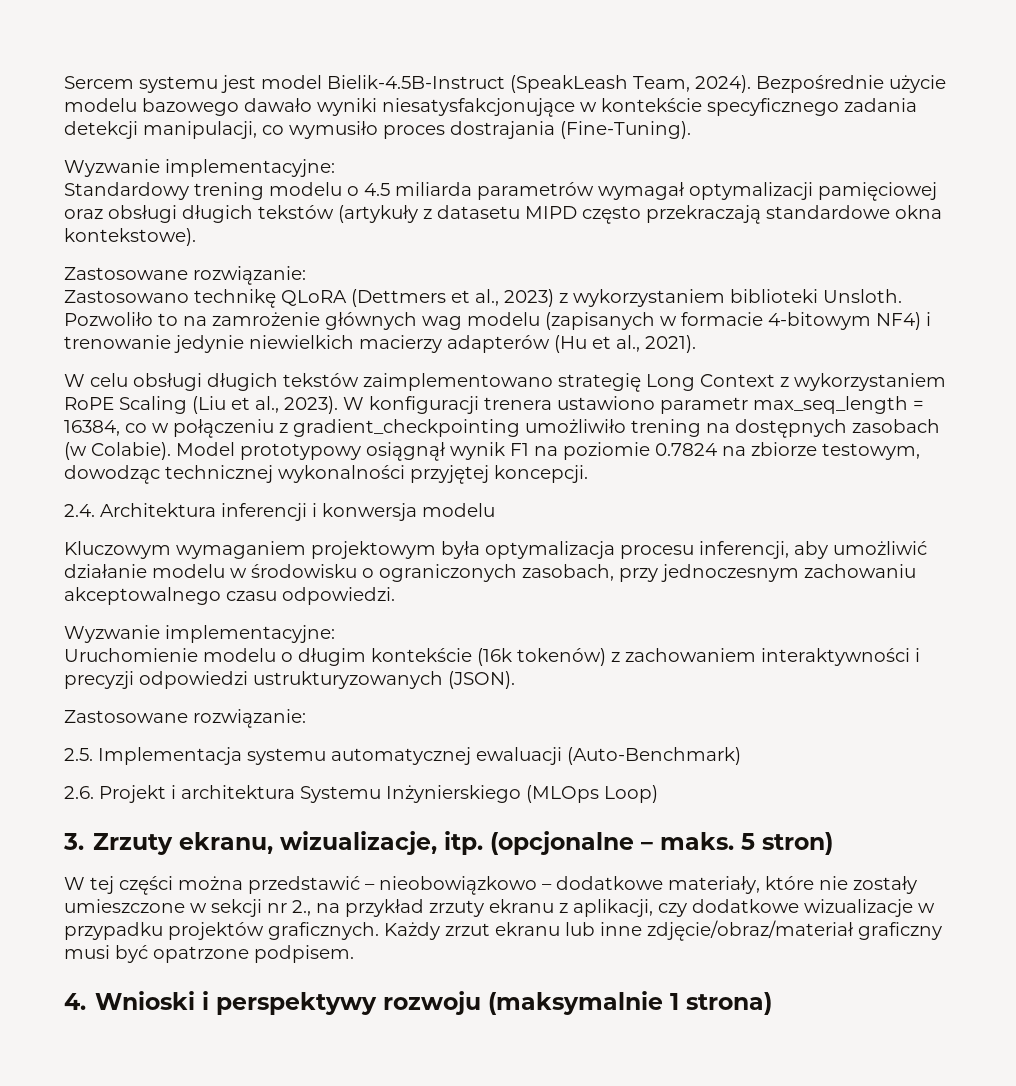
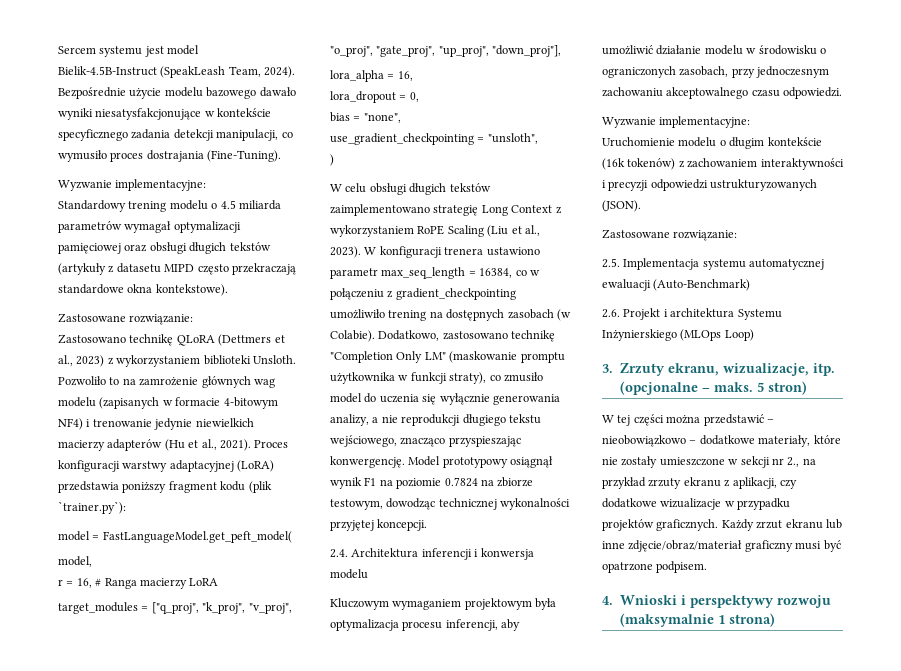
(696, 344) none -> [254,440,289,448] [58,460,275,472] [58,481,272,493] [58,501,126,514] [58,531,292,543] [58,556,92,567] [58,578,219,589] [58,602,292,614] [330,45,562,57] [330,70,413,82] [330,91,419,103] [330,112,401,123] [330,133,538,145] [330,154,334,166] Proces konfiguracji warstwy adaptacyjnej (LoRA) przedstawia poniższy fragment kodu (plik `trainer.py`): // model = FastLanguageModel.get_peft_model( // model, // r = 16, # Ranga macierzy LoRA // target_modules = ["q_proj", "k_proj", "v_proj", "o_proj", "gate_proj", "up_proj", "down_proj"], // lora_alpha = 16, // lora_dropout = 0, // bias = "none", // use_gradient_checkpointing = "unsloth", // )
(171, 451) none -> [378,330,556,342] [330,351,565,363] [330,372,543,384] [330,393,560,405] [330,414,541,426] [330,435,521,447] [330,456,405,468] Dodatkowo, zastosowano technikę "Completion Only LM" (maskowanie promptu użytkownika w funkcji straty), co zmusiło model do uczenia się wyłącznie generowania analizy, a nie reprodukcji długiego tekstu wejściowego, znacząco przyspieszając konwergencję.

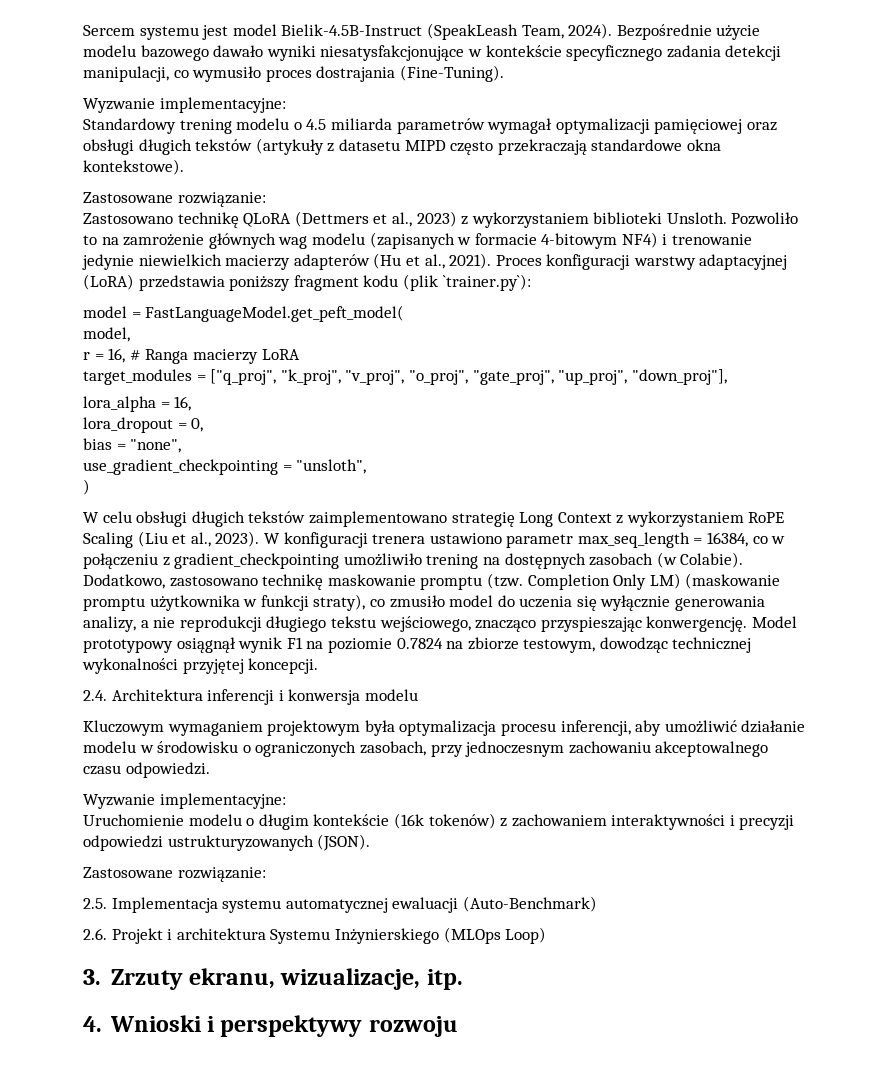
[330,351,446,363] "Completion Only LM" -> [327,573,681,590] maskowanie promptu (tzw. Completion Only LM)
[619,381,807,395] [602,414,774,426] [602,435,841,447] [602,456,816,468] [602,477,797,489] [602,498,791,510] [602,519,842,531] [602,540,841,552] [602,561,708,573] (opcjonalne – maks. 5 stron) // W tej części można przedstawić – nieobowiązkowo – dodatkowe materiały, które nie zostały umieszczone w sekcji nr 2., na przykład zrzuty ekranu z aplikacji, czy dodatkowe wizualizacje w przypadku projektów graficznych. Każdy zrzut ekranu lub inne zdjęcie/obraz/materiał graficzny musi być opatrzone podpisem. -> (463, 979) none
[619,613,775,627] (maksymalnie 1 strona) -> (458, 1026) none

